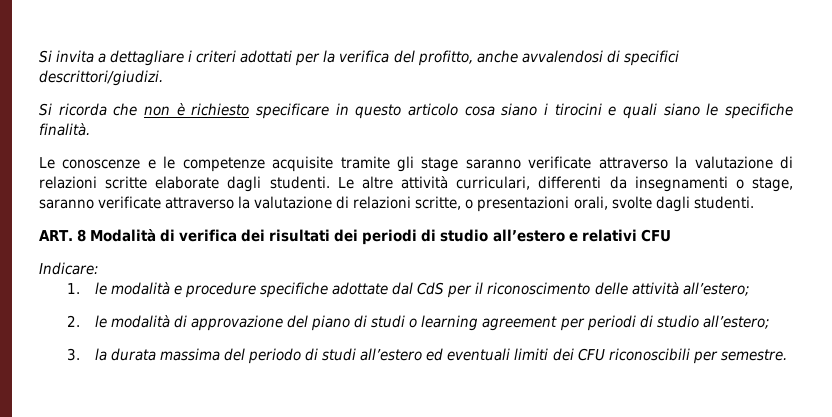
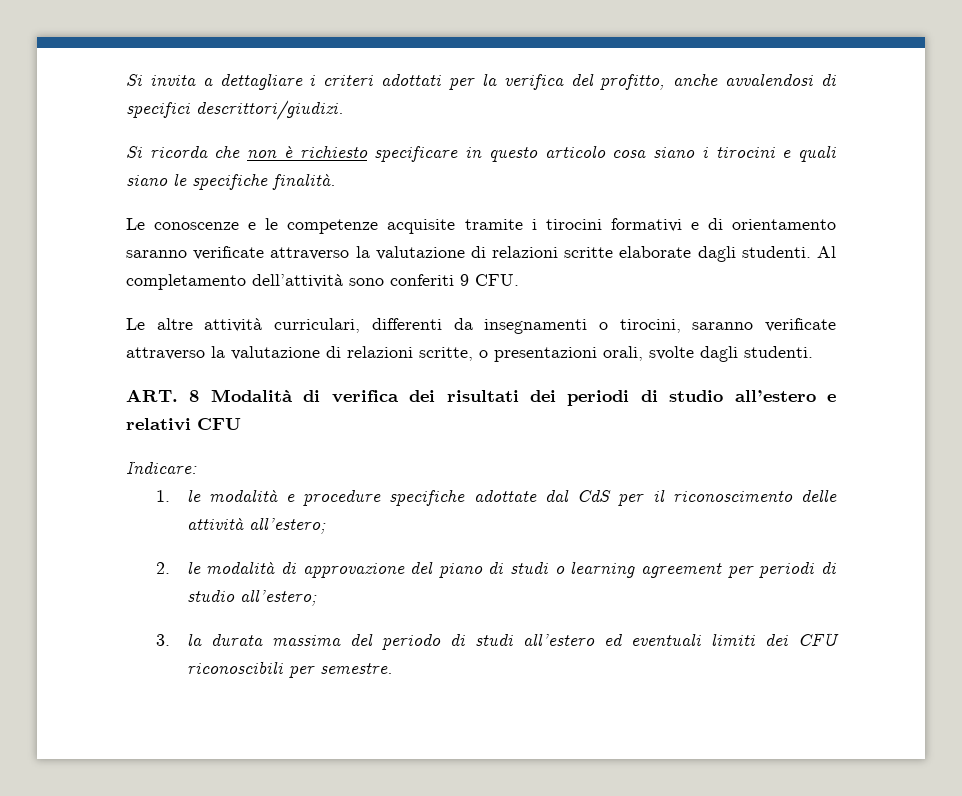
[397,156,459,172] gli stage -> [531,218,837,232] i tirocini formativi e di orientamento
(330, 182) none -> [816,246,836,258] [126,274,519,290] Al completamento dell’attività sono conferiti 9 CFU. //
[752,177,793,192] stage, -> [619,319,681,333] tirocini,

